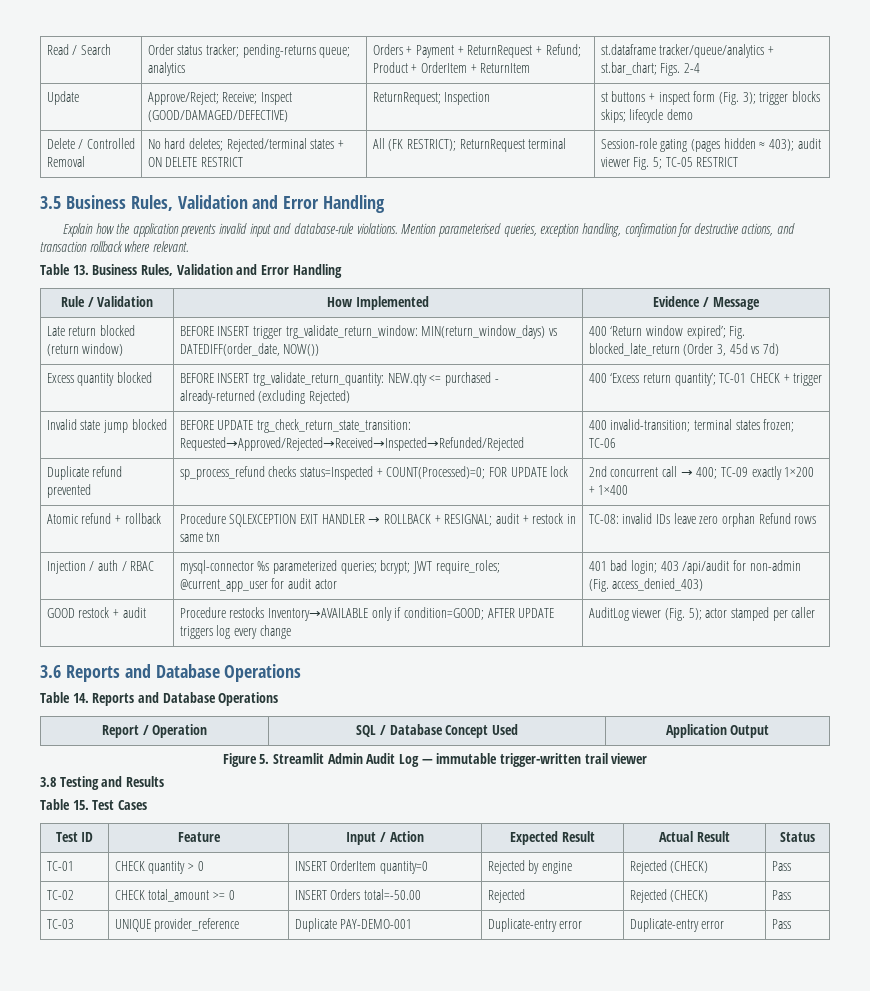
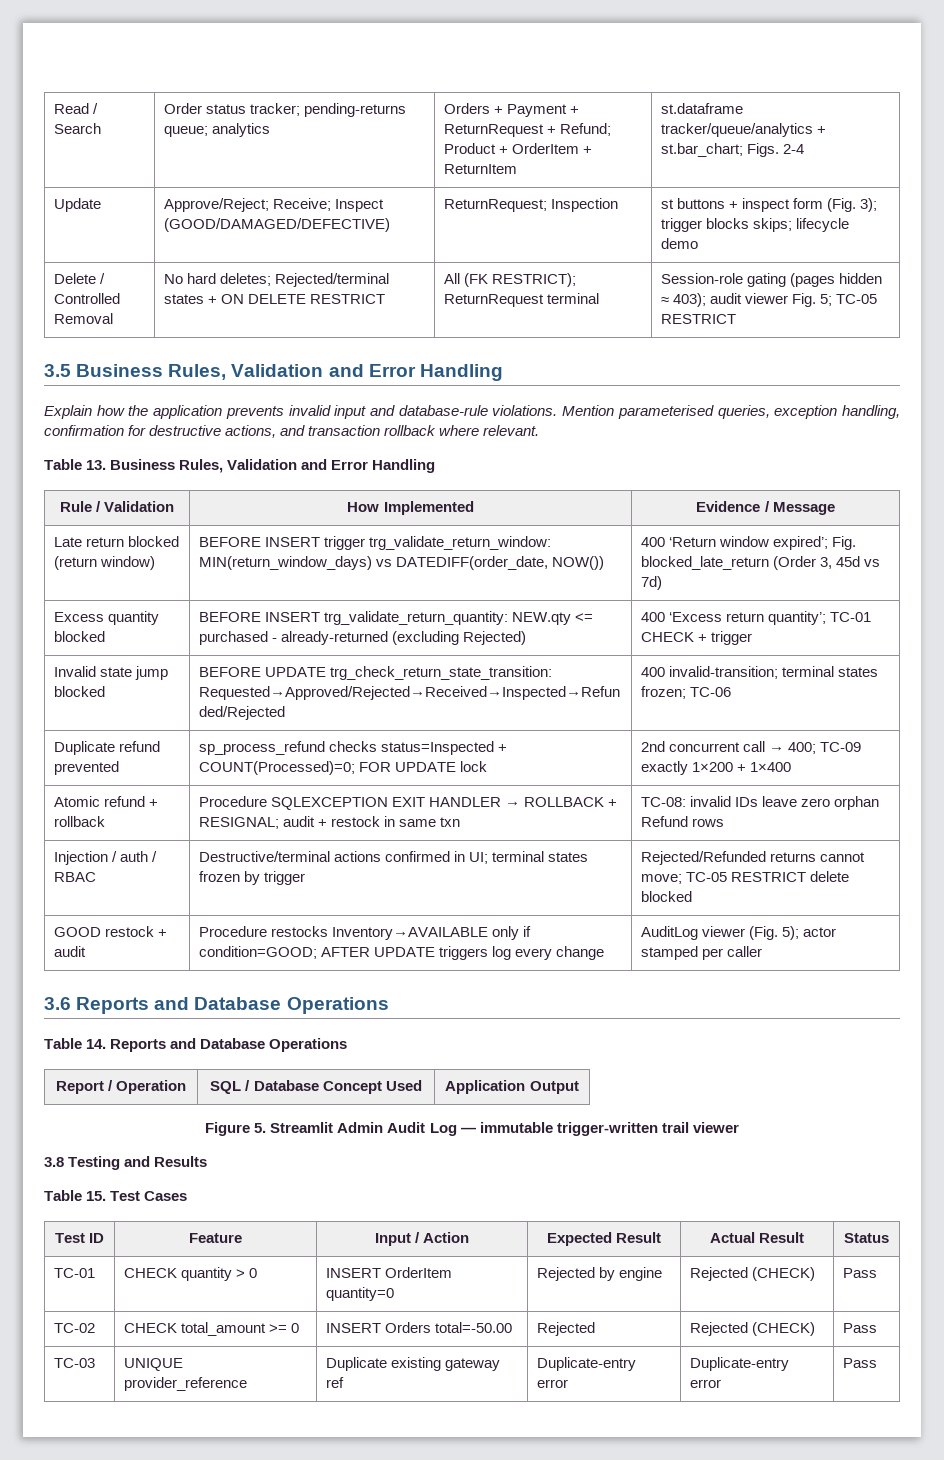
[179,560,500,574] [179,578,337,592] [588,560,801,574] [588,578,704,592] mysql-connector %s parameterized queries; bcrypt; JWT require_roles; @current_app_user for audit actor | 401 bad login; 403 /api/audit for non-admin (Fig. access_denied_403) -> [198,851,589,864] [198,871,306,885] [640,851,866,865] [640,871,850,884] [640,891,692,902] Destructive/terminal actions confirmed in UI; terminal states frozen by trigger | Rejected/Refunded returns cannot move; TC-05 RESTRICT delete blocked
[340,919,413,929] PAY-DEMO-001 -> [391,1357,501,1371] [325,1377,344,1388] existing gateway ref

